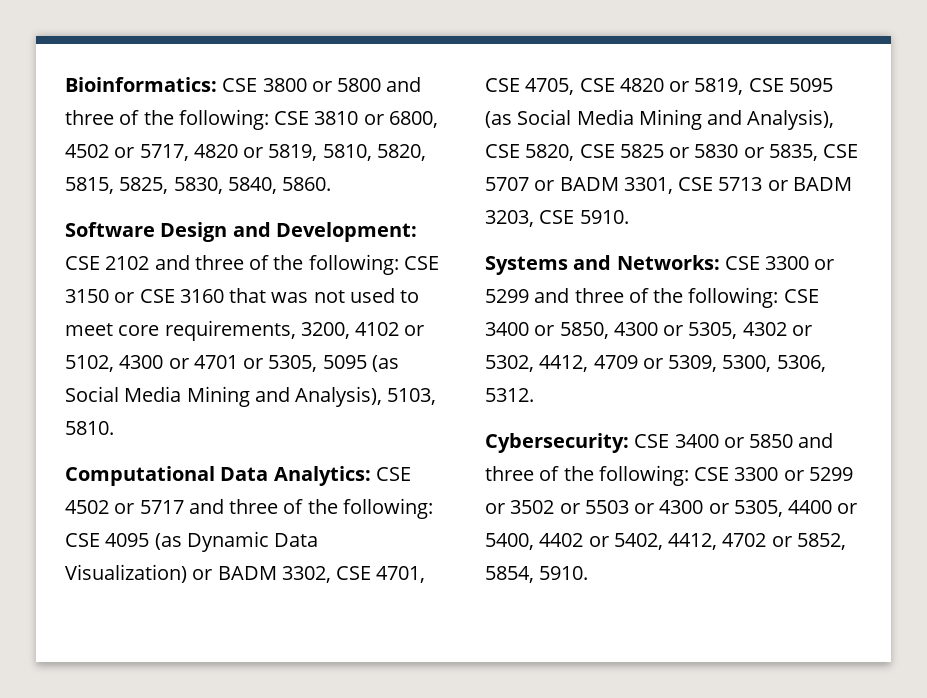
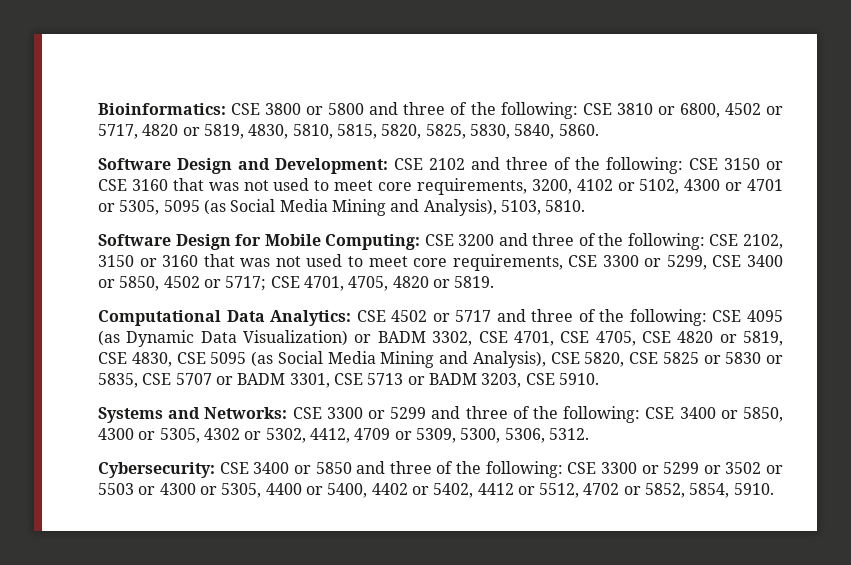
[322,144,426,161] [65,177,114,194] 5810, 5820, 5815, -> [248,124,422,139] 4830, 5810, 5815, 5820,
(114, 428) none -> [98,233,784,250] [98,254,783,271] [98,276,495,291] // Software Design for Mobile Computing: CSE 3200 and three of the following: CSE 2102, 3150 or 3160 that was not used to meet core requirements, CSE 3300 or 5299, CSE 3400 or 5850, 4502 or 5717; CSE 4701, 4705, 4820 or 5819.
(784, 85) none -> [131,352,206,367] 4830, CSE
[668,533,718,550] 4412, -> [477,483,580,498] 4412 or 5512,

